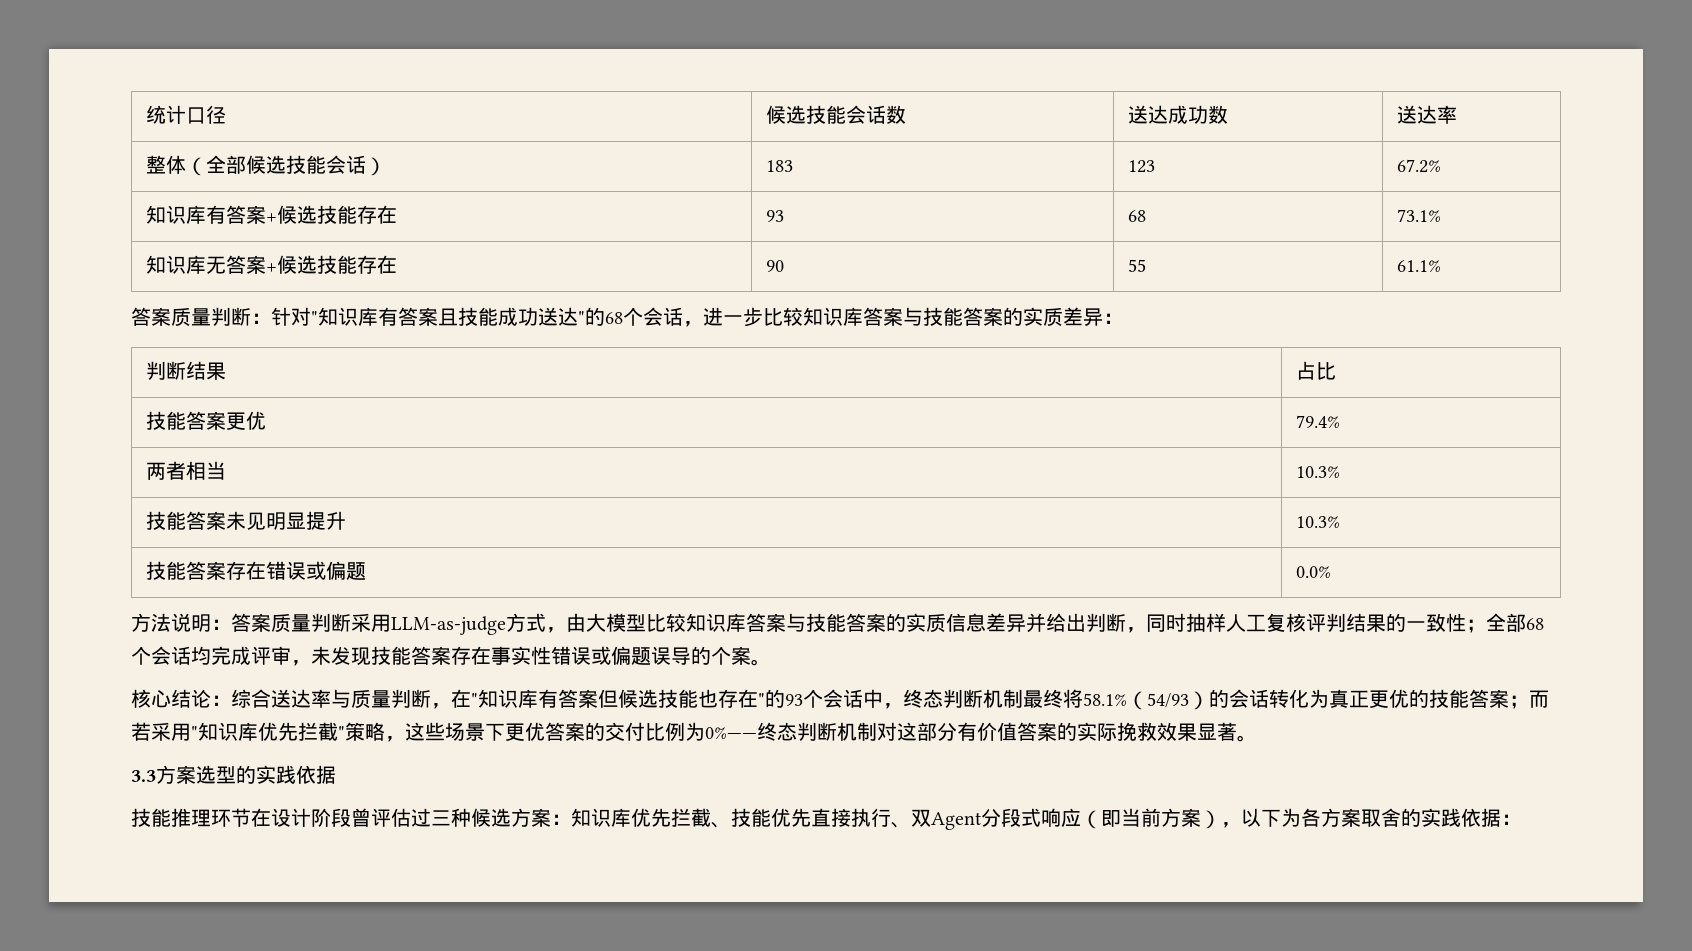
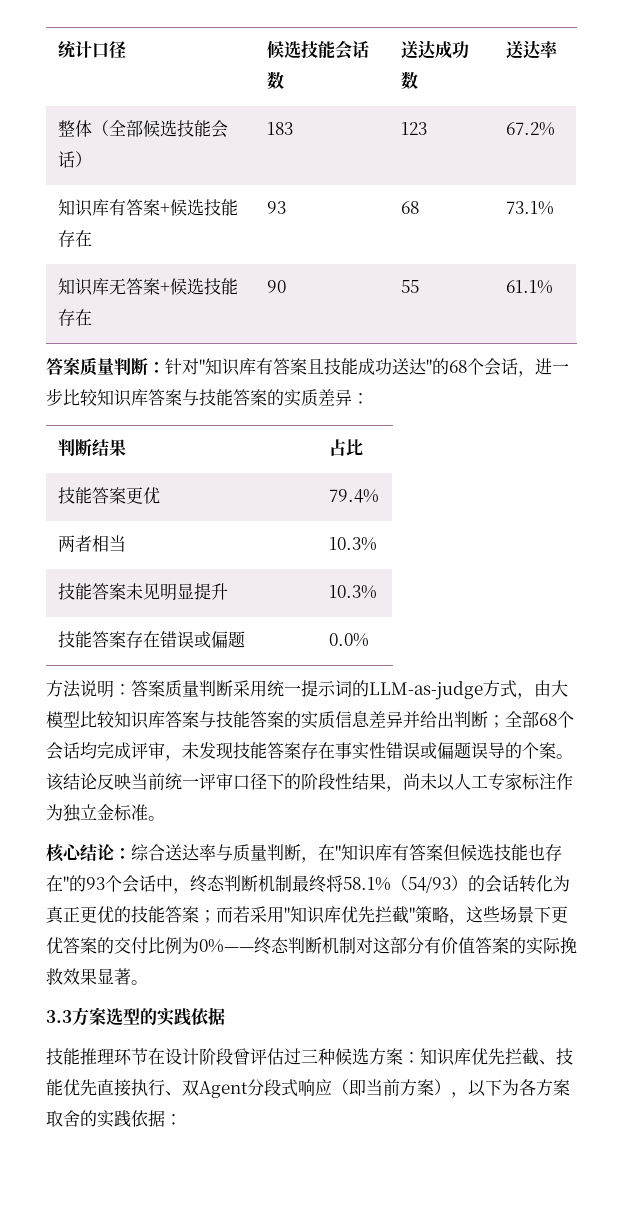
(391, 623) none -> [267,680,369,697] 统一提示词的
[1126,613,1466,633] ，同时抽样人工复核评判结果的一致性 -> (488, 719) none
(771, 662) none -> [46,773,573,792] [46,804,165,822] 该结论反映当前统一评审口径下的阶段性结果，尚未以人工专家标注作为独立金标准。

